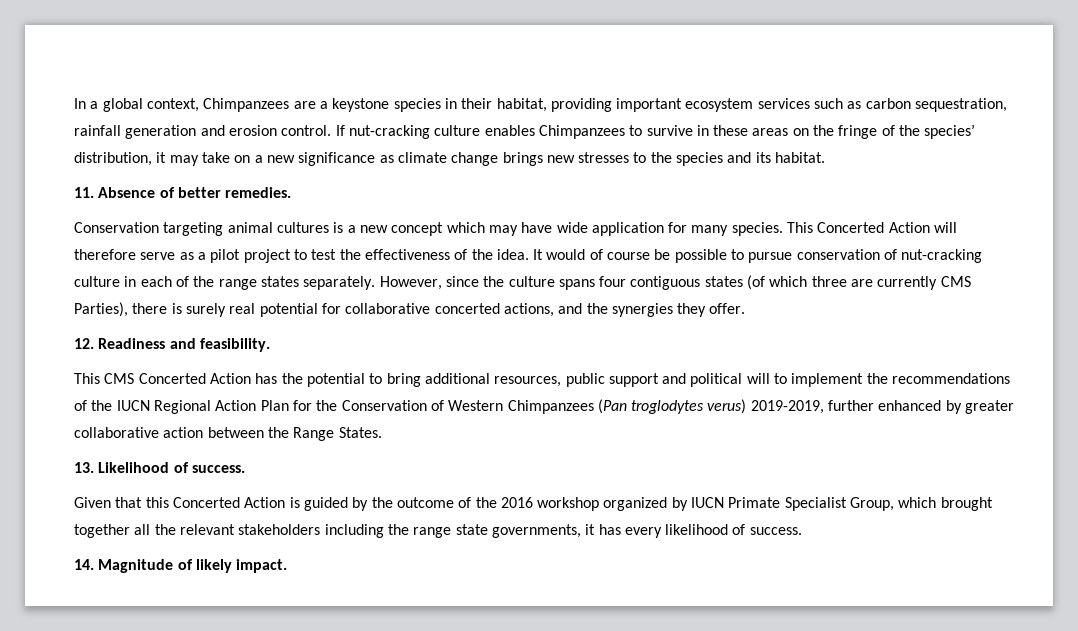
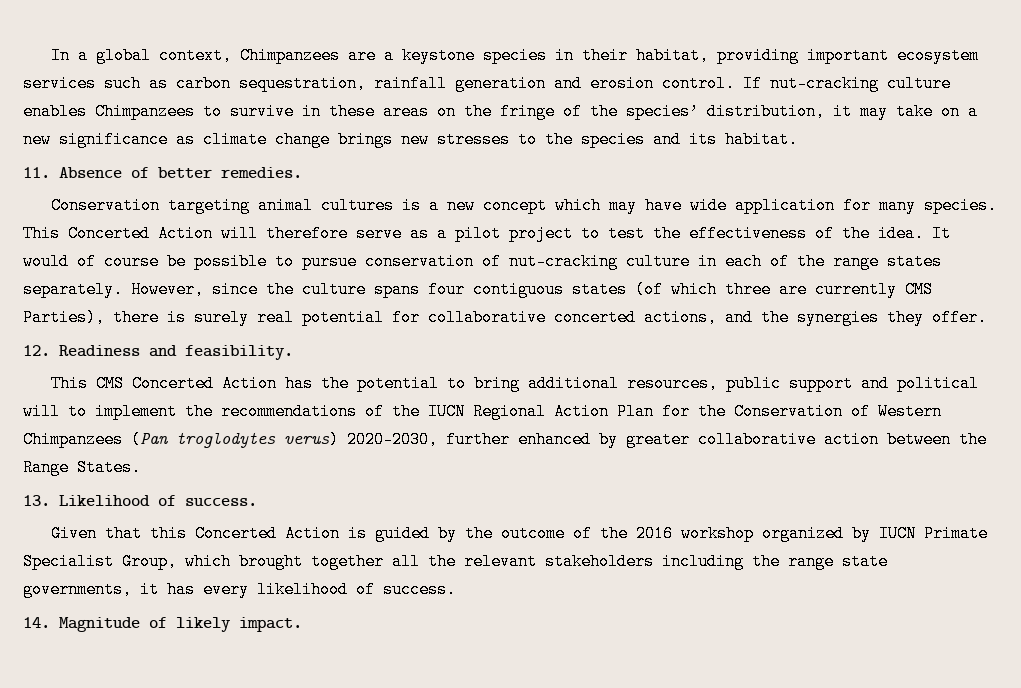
[750,400,824,414] 2019-2019, -> [347,431,438,448] 2020-2030,

